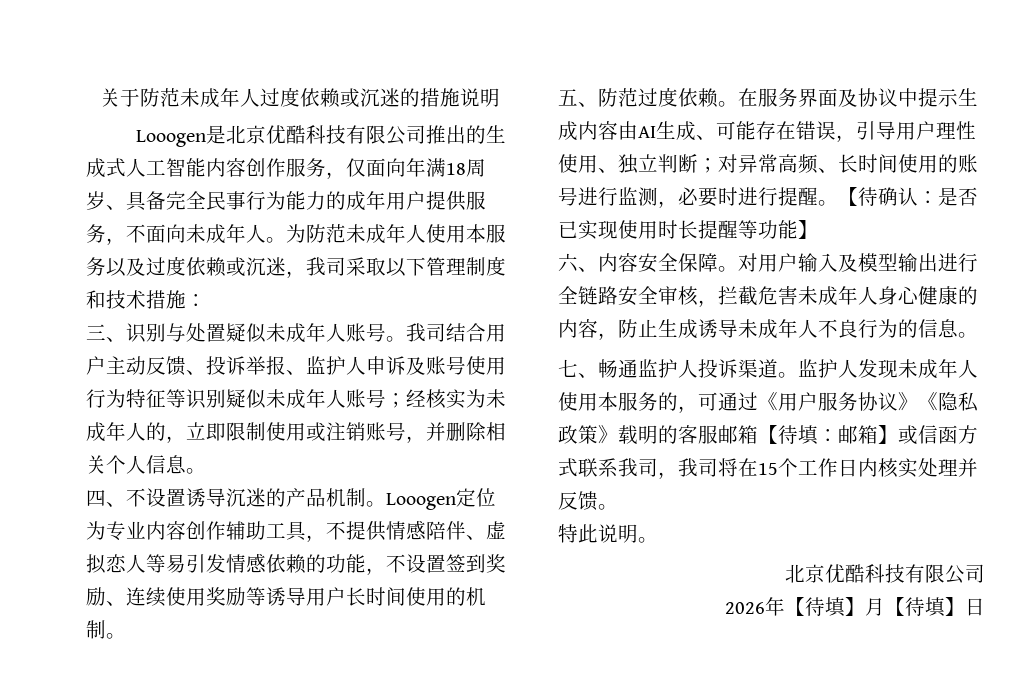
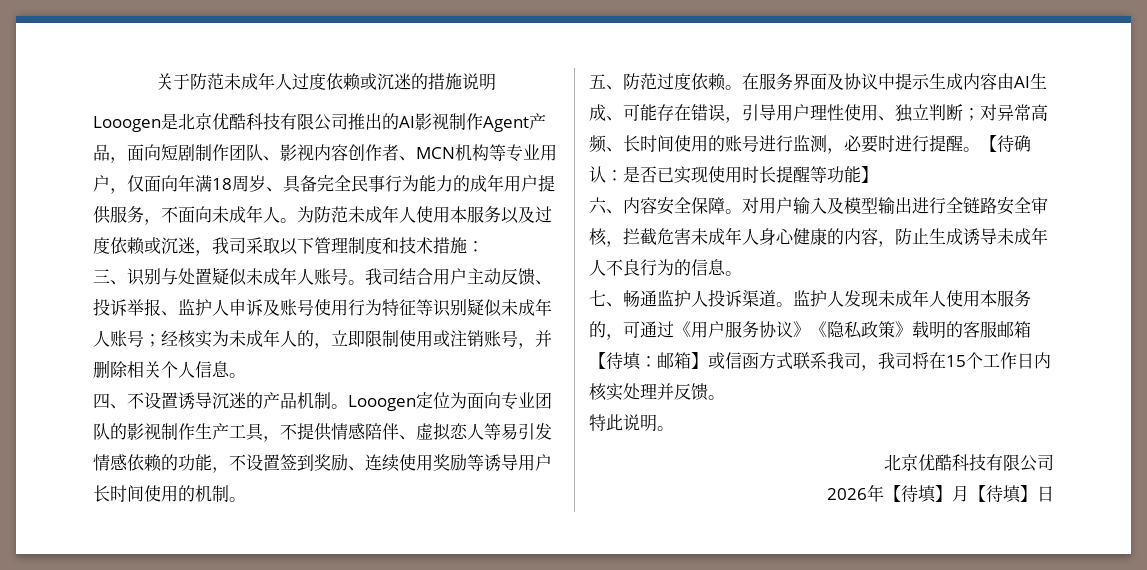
[486,125,507,143] [86,158,326,178] 生成式人工智能内容创作服务 -> [399,113,546,132] [93,144,557,163] [93,175,110,192] AI影视制作Agent产品，面向短剧制作团队、影视内容创作者、MCN机构等专业用户
[106,521,266,541] 专业内容创作辅助 -> [467,392,552,410] [93,423,229,440] 面向专业团队的影视制作生产

